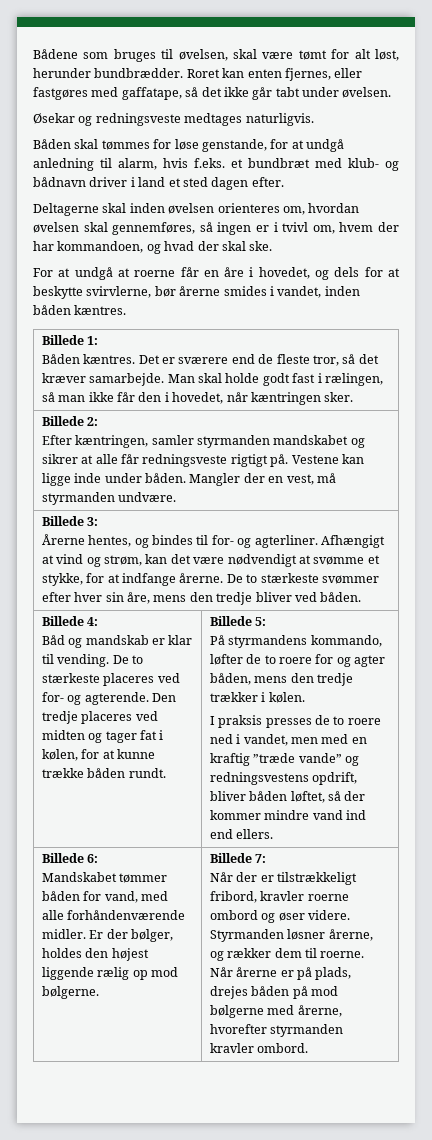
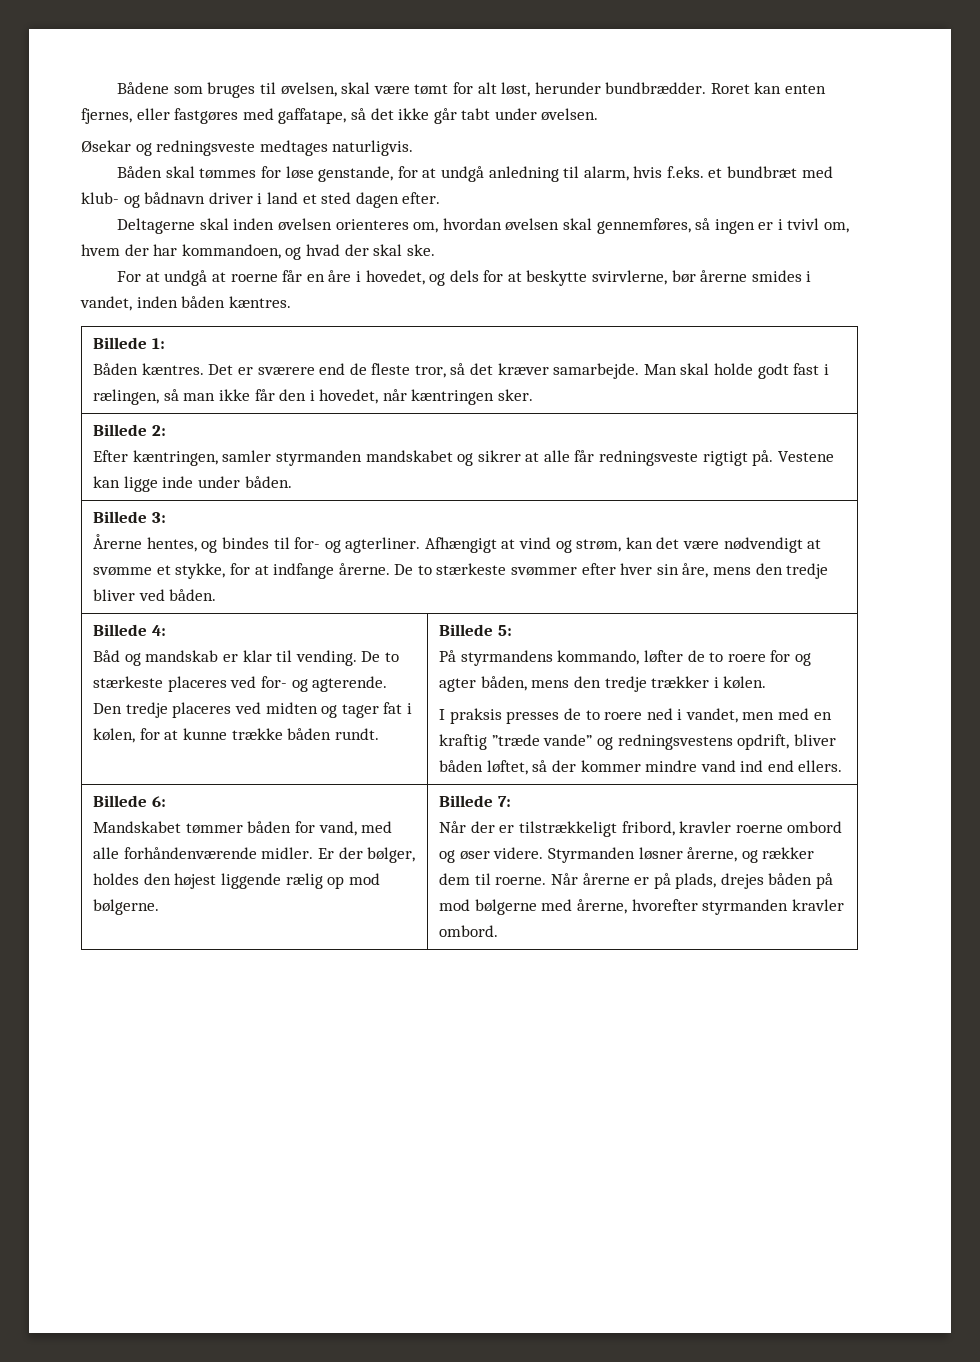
[189,473,336,486] [41,492,177,505] Mangler der en vest, må styrmanden undvære. -> (292, 482) none

